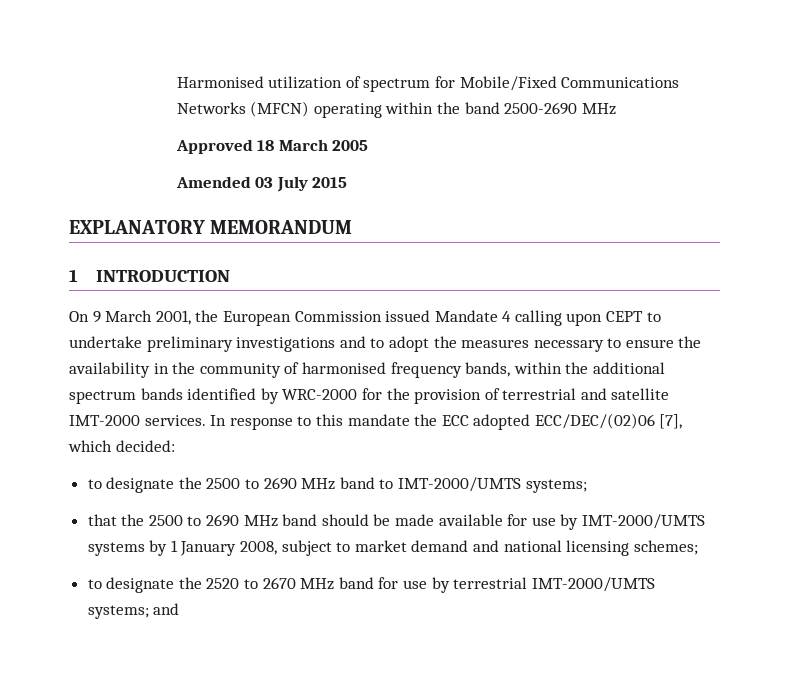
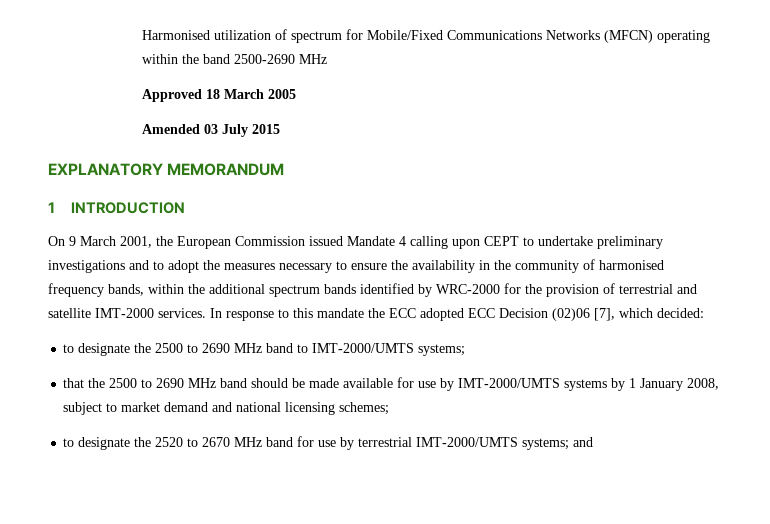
[534,413,655,429] ECC/DEC/(02)06 -> [468,308,590,321] ECC Decision (02)06

